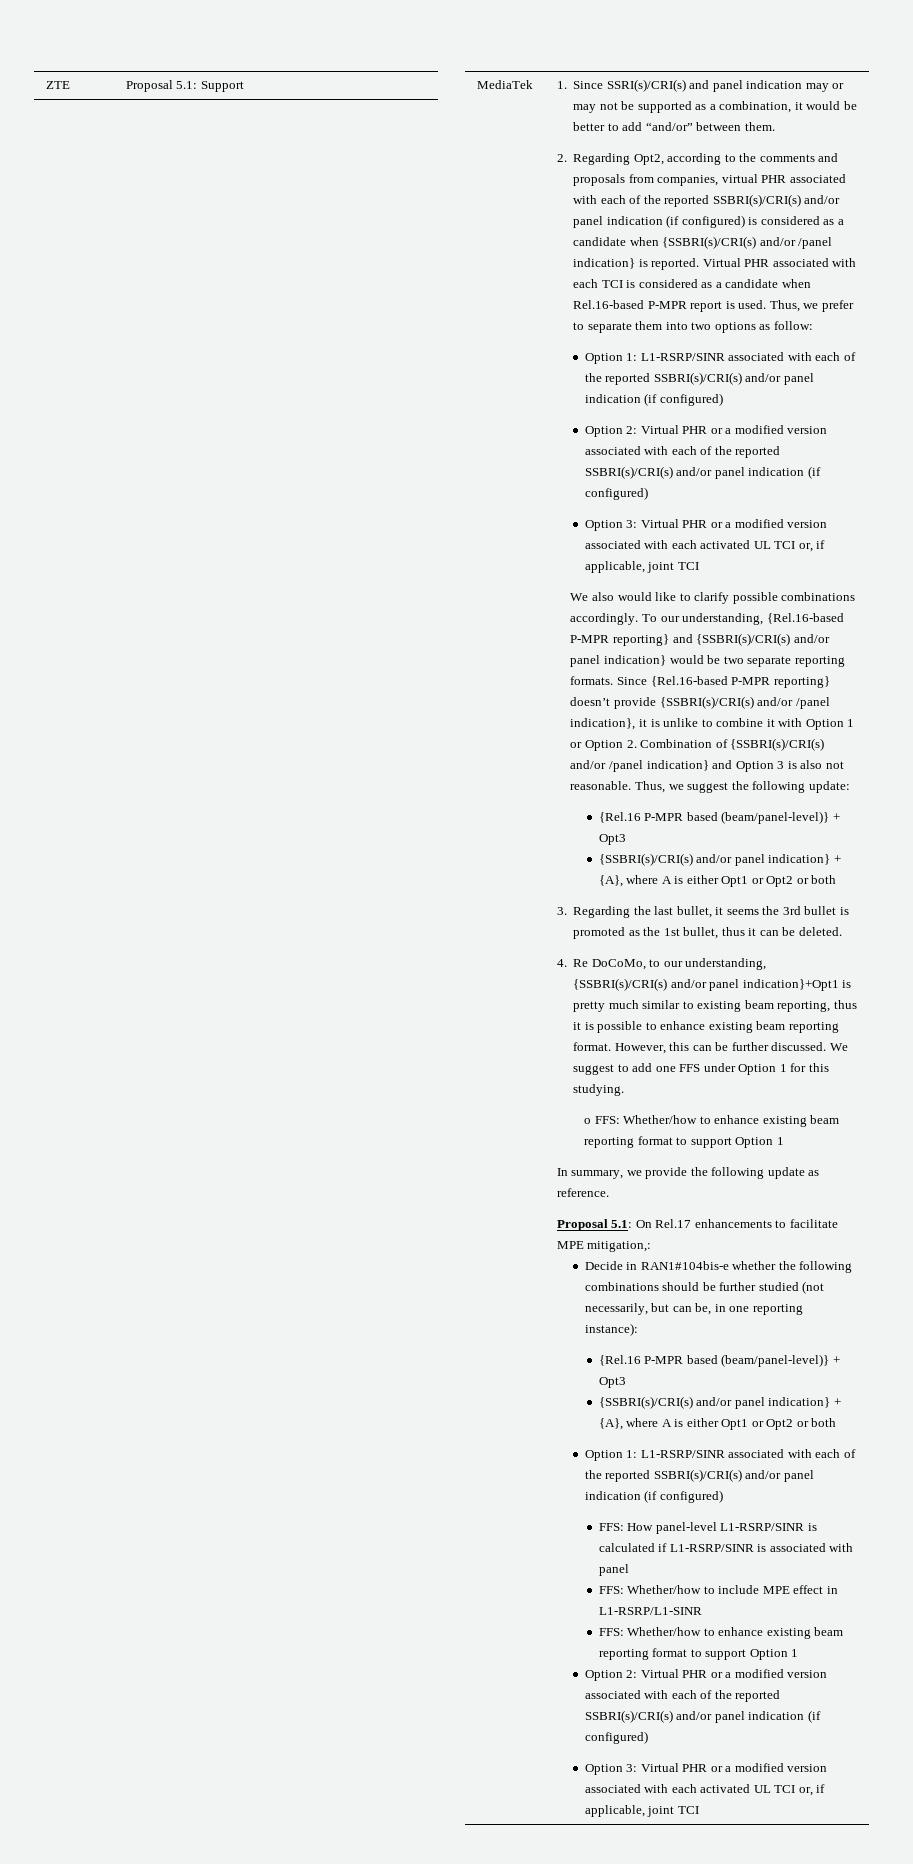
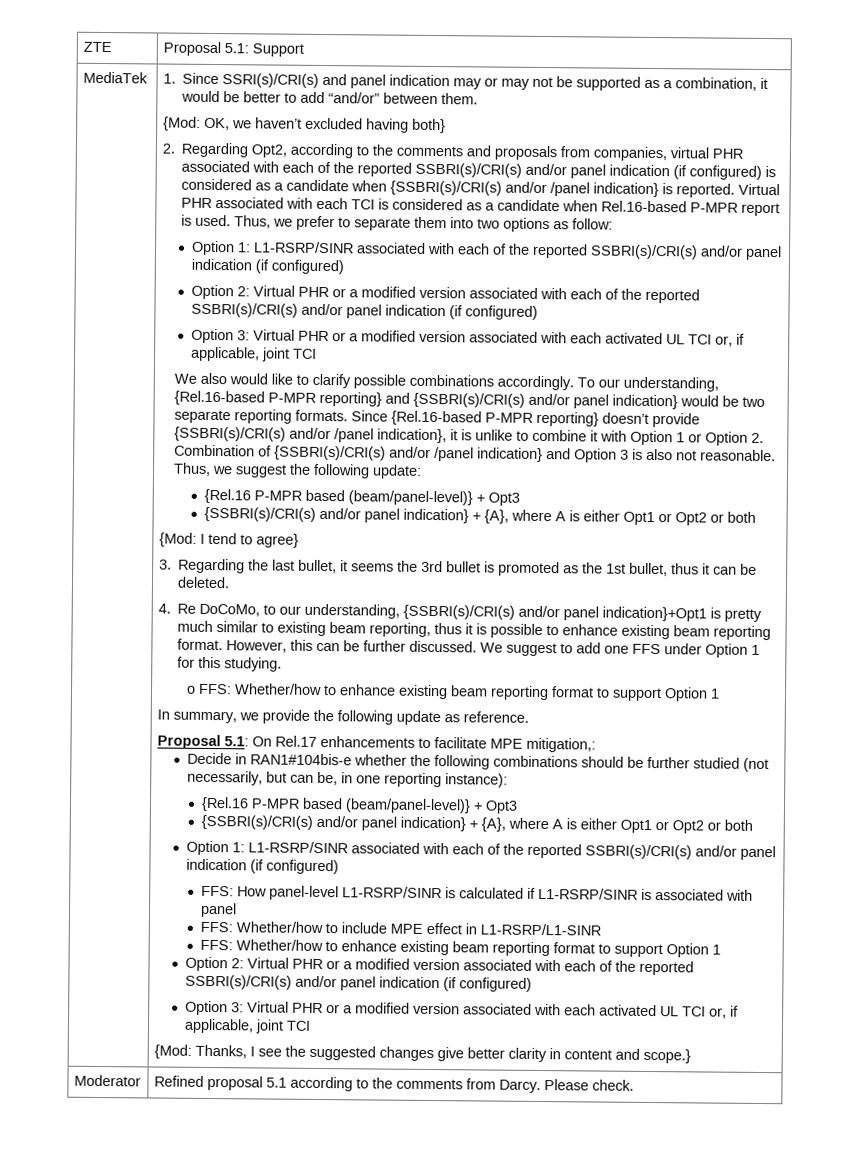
(775, 126) none -> [162,116,446,134] // {Mod: OK, we haven’t excluded having both}
(837, 879) none -> [158,532,299,548] // {Mod: I tend to agree}
(699, 1810) none -> [153,1044,691,1064] [73,1074,141,1087] [153,1075,634,1094] // {Mod: Thanks, I see the suggested changes give better clarity in content and scope.} // Moderator | Refined proposal 5.1 according to the comments from Darcy. Please check.

